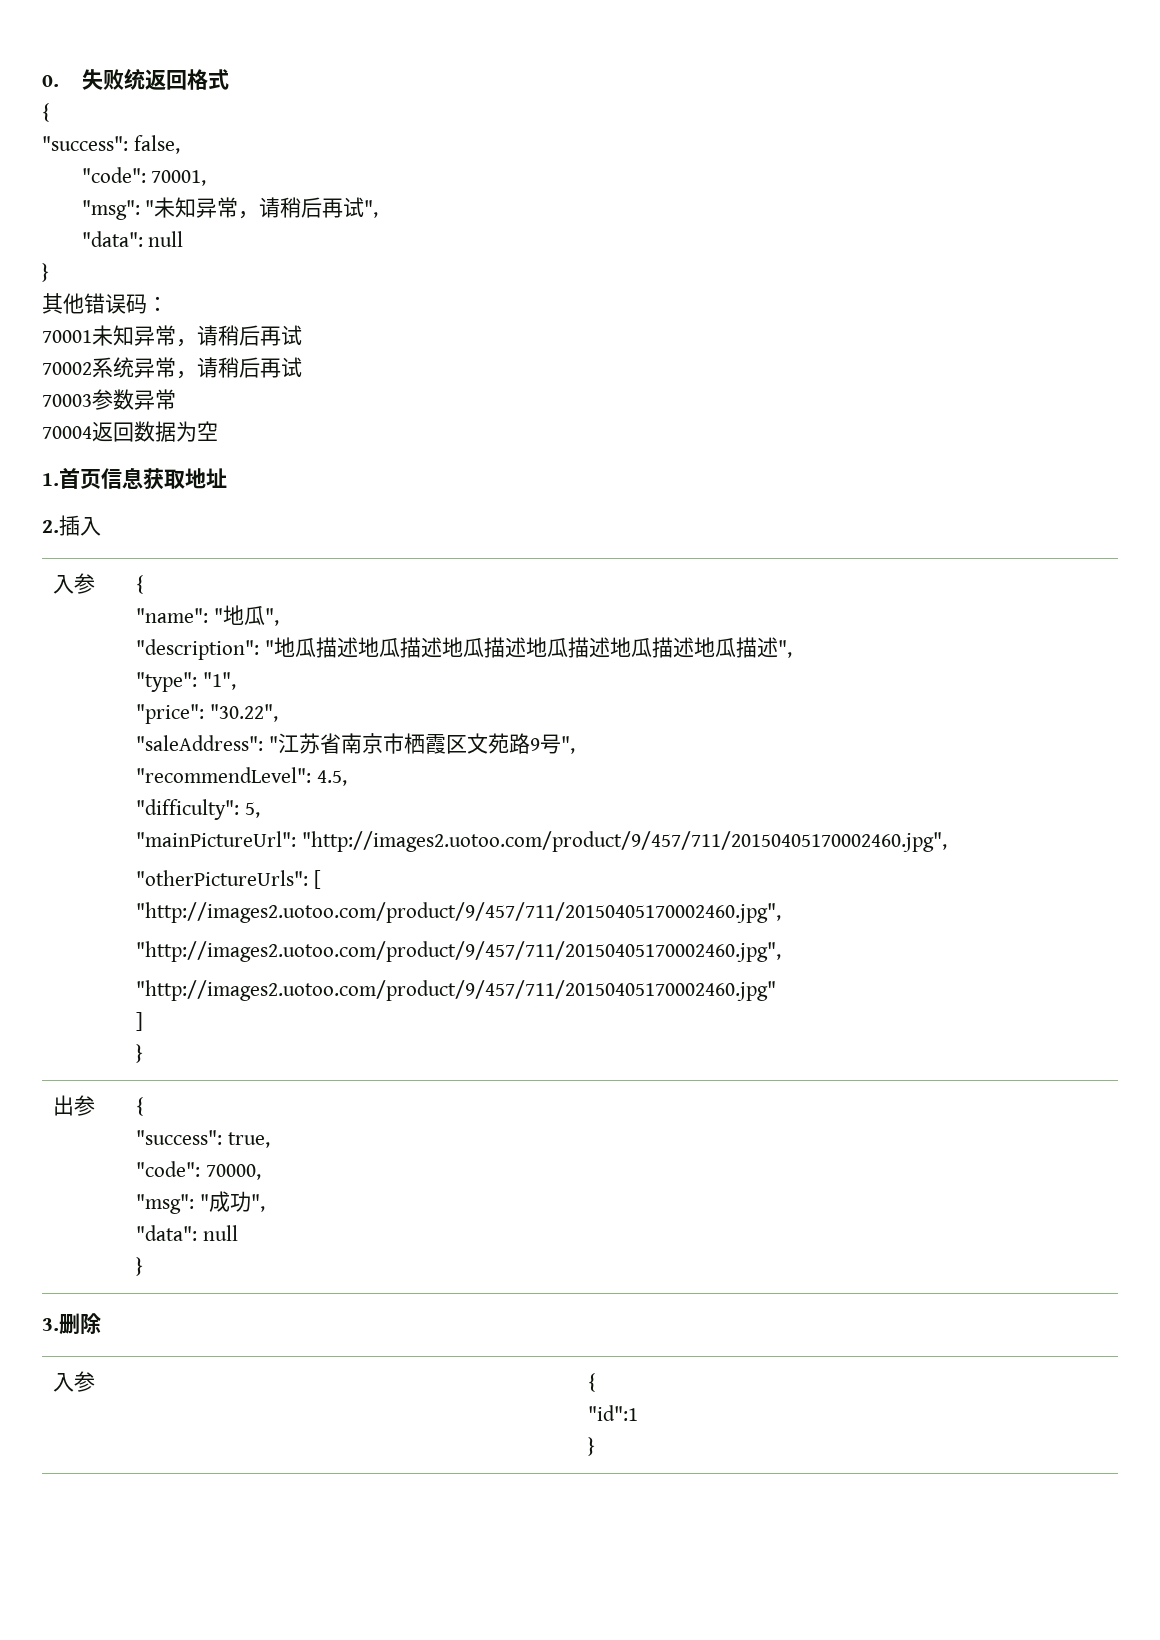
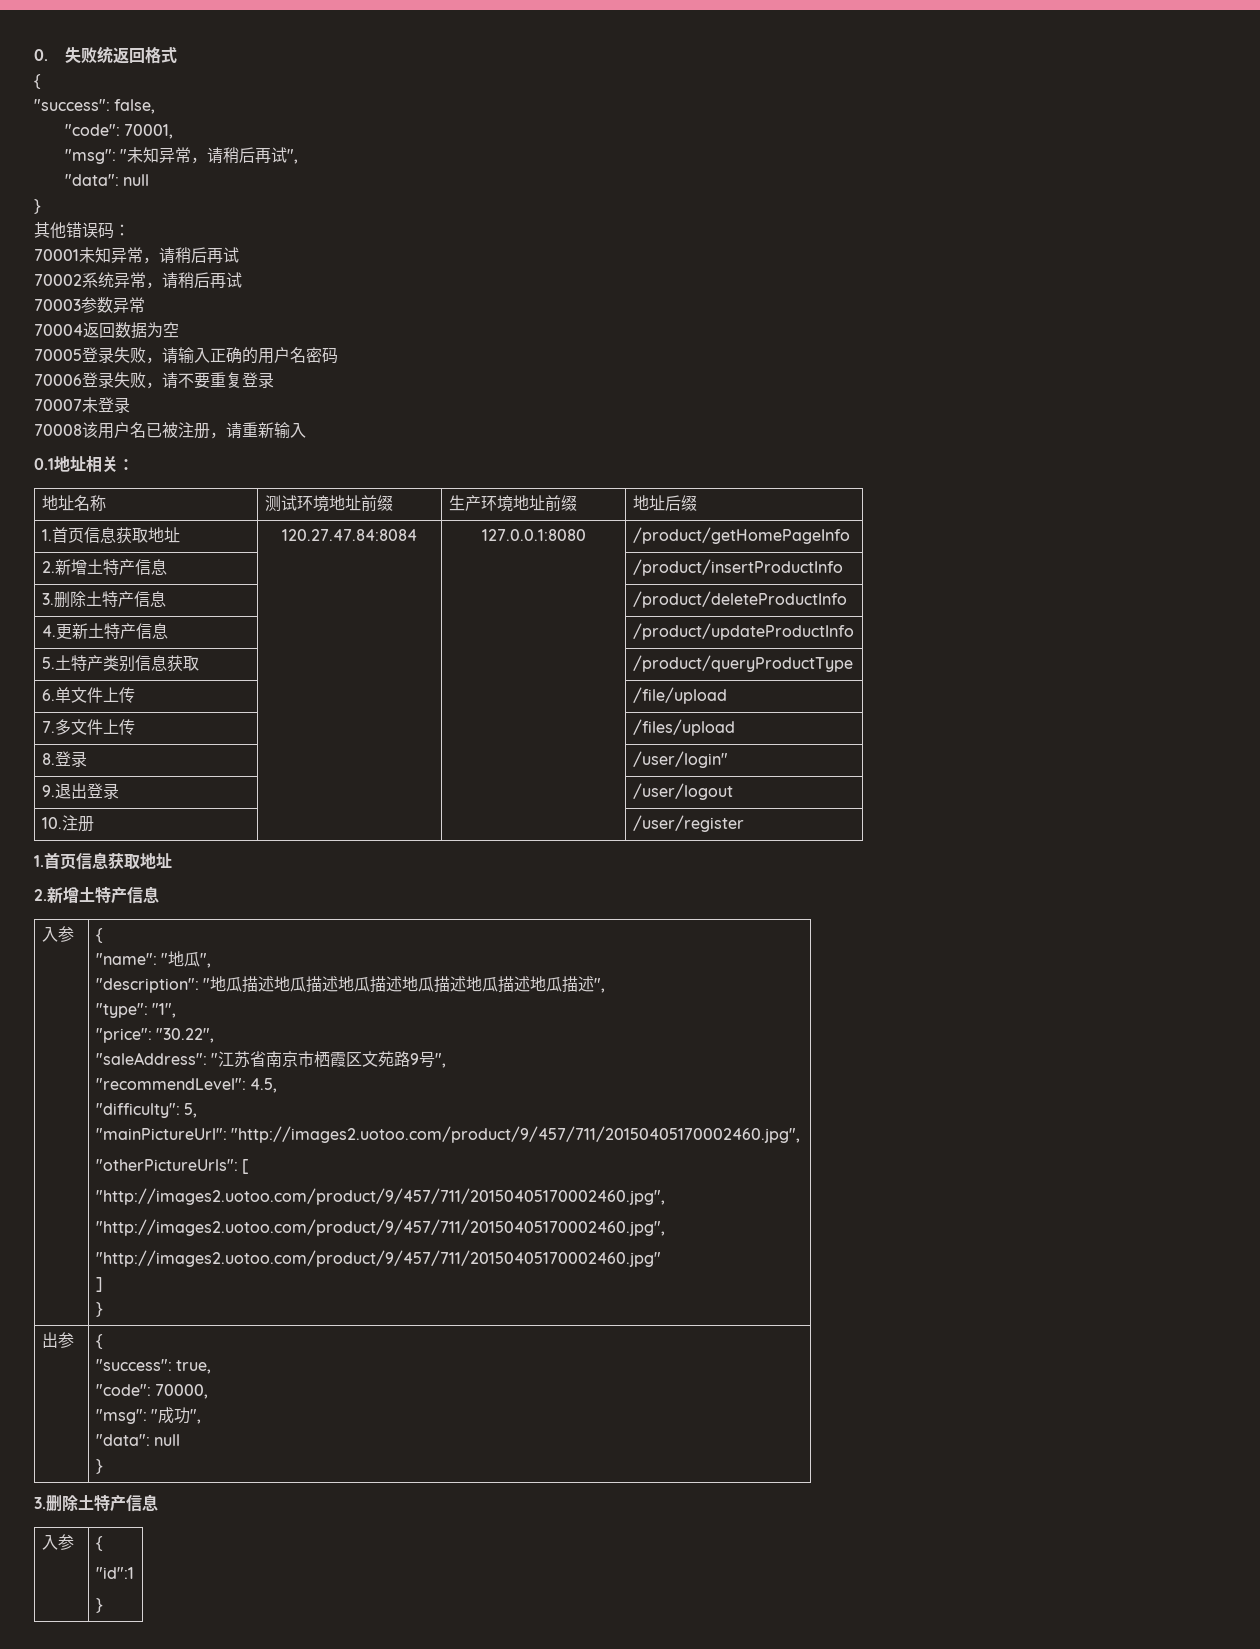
(218, 431) none -> [34,347,338,364] [34,372,274,389] [34,397,130,413] [34,422,306,439] [34,456,134,473] [41,495,106,511] [264,495,393,512] [448,495,577,512] [632,495,697,511] [41,527,180,544] [282,529,417,541] [481,529,586,541] [632,527,850,544] [41,559,167,575] [632,559,843,576] [41,591,166,608] [632,591,847,608] [41,623,168,640] [632,623,854,640] [41,655,199,672] [632,655,853,672] [41,687,135,703] [632,687,727,704] [41,719,135,735] [632,719,735,736] [41,751,87,767] [632,751,728,768] [41,783,119,799] [632,783,733,800] [41,815,94,832] [632,815,744,832] // 70005登录失败，请输入正确的用户名密码 // 70006登录失败，请不要重复登录 // 70007未登录 // 70008该用户名已被注册，请重新输入 // 0.1地址相关： // 地址名称 | 测试环境地址前缀 | 生产环境地址前缀 | 地址后缀 // 1.首页信息获取地址 | 120.27.47.84:8084 | 127.0.0.1:8080 | /product/getHomePageInfo // 2.新增土特产信息 | | | /product/insertProductInfo // 3.删除土特产信息 | | | /product/deleteProductInfo // 4.更新土特产信息 | | | /product/updateProductInfo // 5.土特产类别信息获取 | | | /product/queryProductType // 6.单文件上传 | | | /file/upload // 7.多文件上传 | | | /files/upload // 8.登录 | | | /user/login" // 9.退出登录 | | | /user/logout // 10.注册 | | | /user/register
[59,515,101,536] 插入 -> [47,886,159,904] 新增土特产信息
(101, 1323) none -> [78,1494,158,1512] 土特产信息

